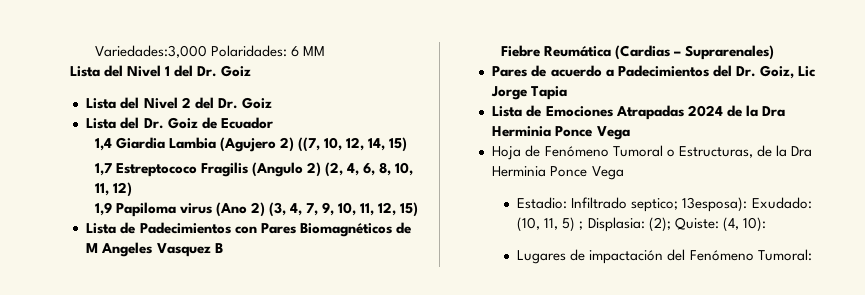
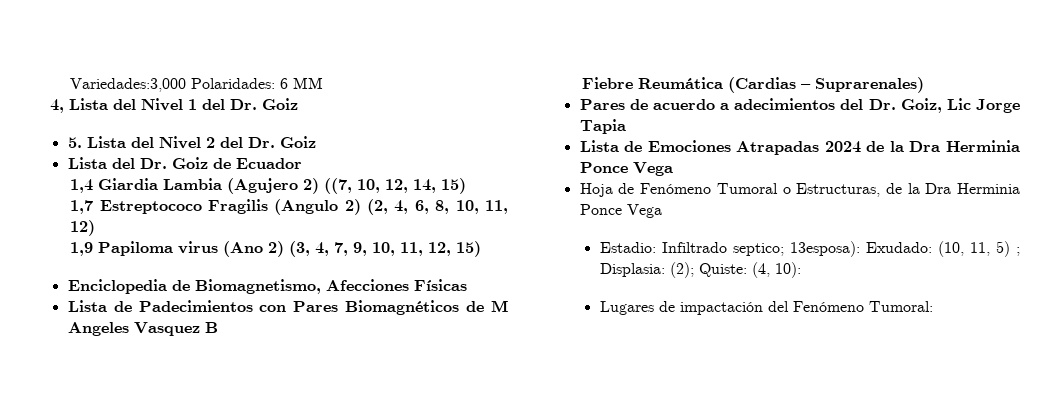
(325, 51) none -> [50,99,65,113] 4,
(252, 71) none -> [67,137,82,148] 5.
(419, 209) none -> [67,279,467,294] // Enciclopedia de Biomagnetismo, Afecciones Físicas
[617,65,709,77] Padecimientos -> [734,98,836,110] adecimientos

